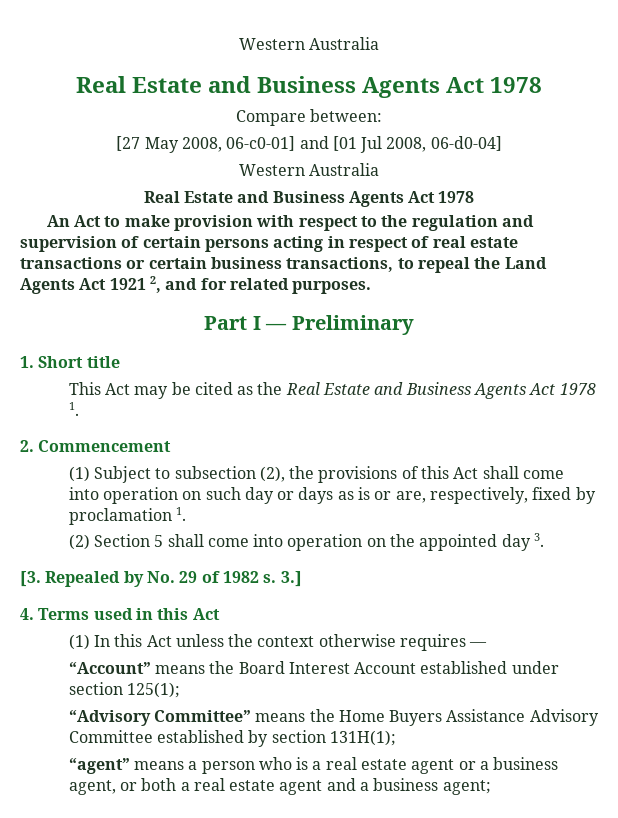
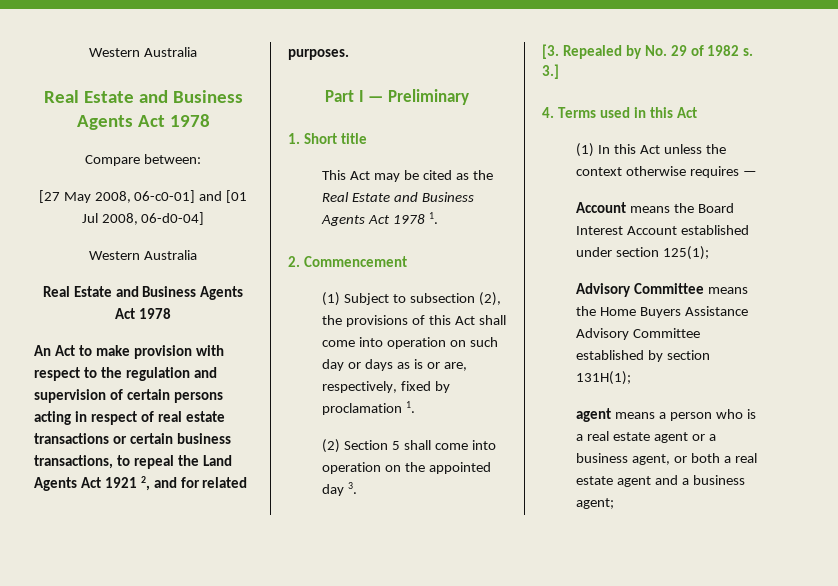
[68,661,151,674] “Account” -> [576,202,627,213] Account
[68,709,251,726] “Advisory Committee” -> [576,283,705,297] Advisory Committee
[68,757,130,774] “agent” -> [576,408,612,422] agent

